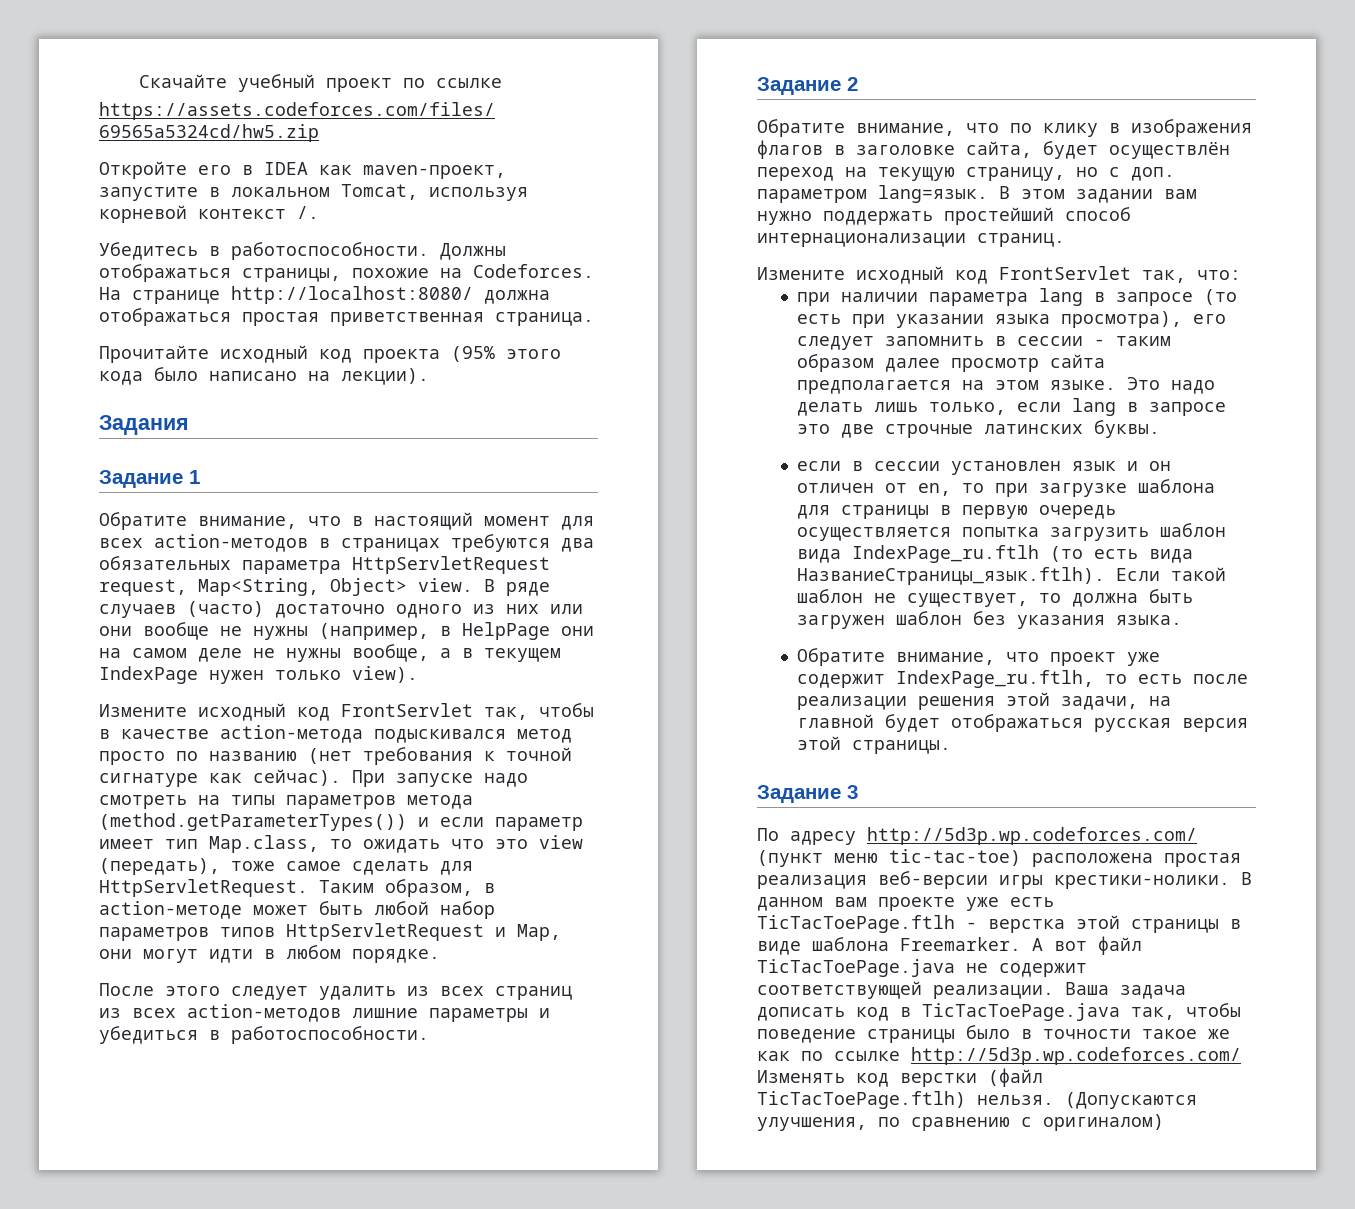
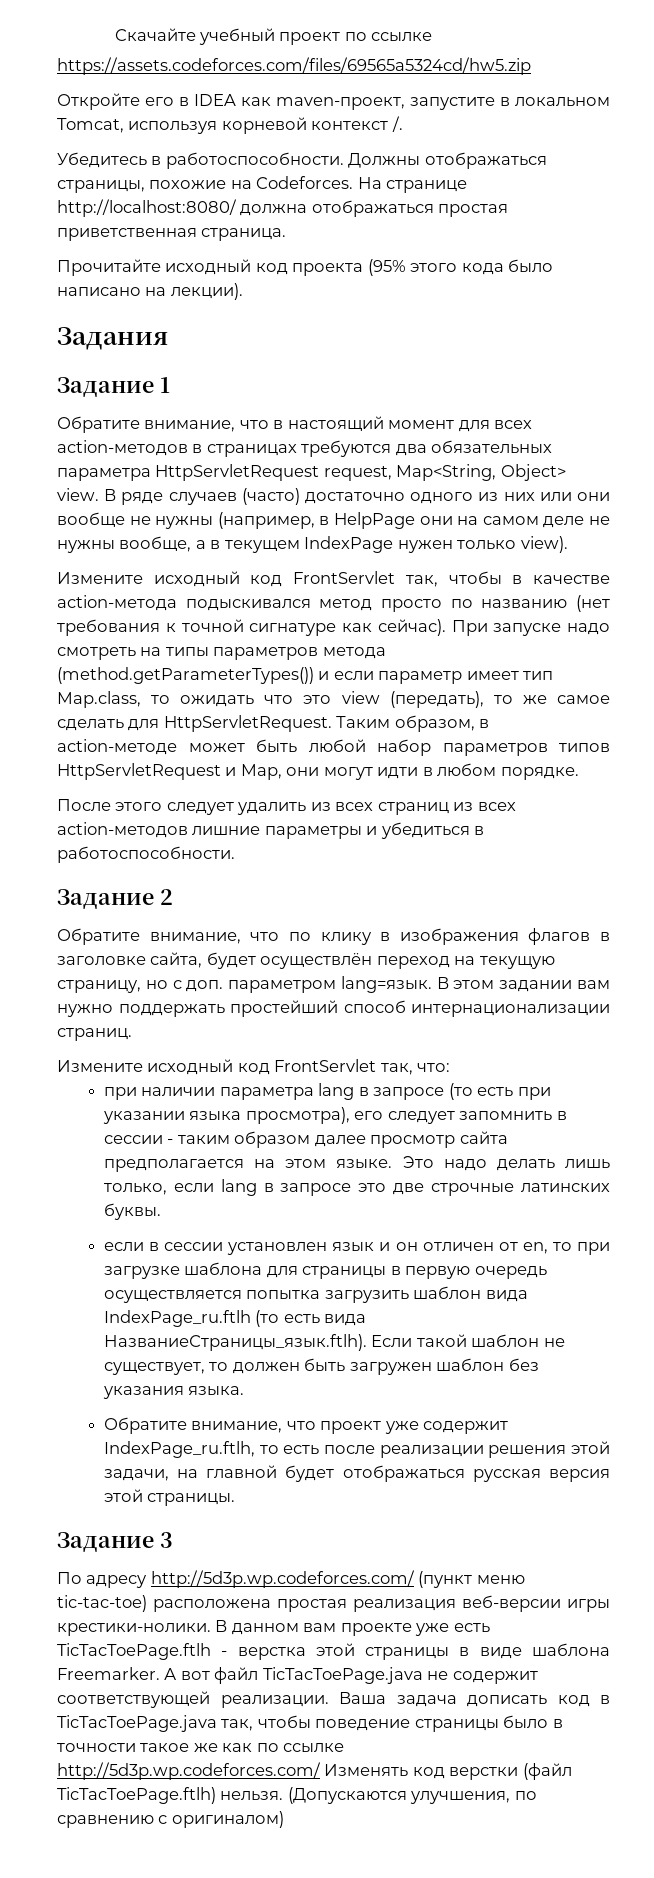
[231,861,275,871] тоже -> [493,695,547,704] то же
[1071,593,1138,607] должна -> [232,1362,300,1374] должен

